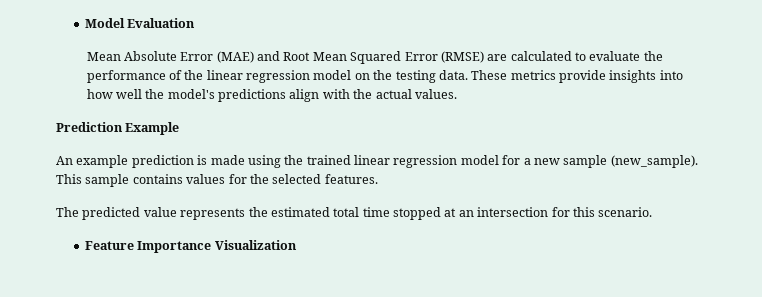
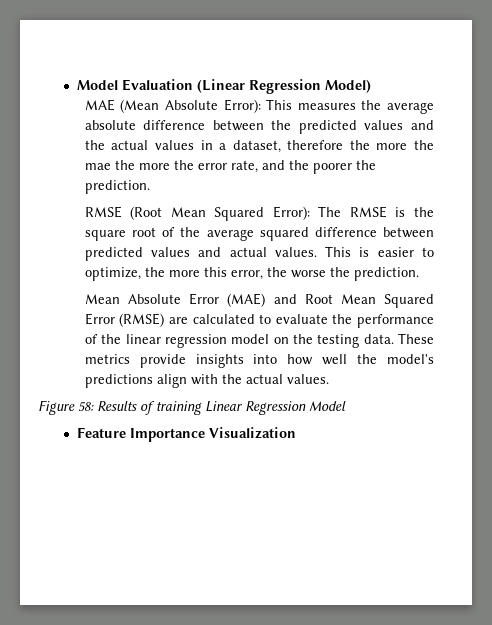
(196, 23) none -> [197,79,372,94] [84,99,434,114] [84,120,434,134] [84,140,434,153] [84,160,376,174] [84,180,150,194] [84,206,434,221] [84,227,434,241] [84,246,434,261] [84,267,419,281] (Linear Regression Model) // MAE (Mean Absolute Error): This measures the average absolute difference between the predicted values and the actual values in a dataset, therefore the more the mae the more the error rate, and the poorer the prediction. // RMSE (Root Mean Squared Error): The RMSE is the square root of the average squared difference between predicted values and actual values. This is easier to optimize, the more this error, the worse the prediction.
[56,122,180,135] [56,155,698,168] [56,174,378,187] [56,207,653,220] Prediction Example // An example prediction is made using the trained linear regression model for a new sample (new_sample). This sample contains values for the selected features. // The predicted value represents the estimated total time stopped at an intersection for this scenario. -> [38,400,346,415] Figure 58: Results of training Linear Regression Model

